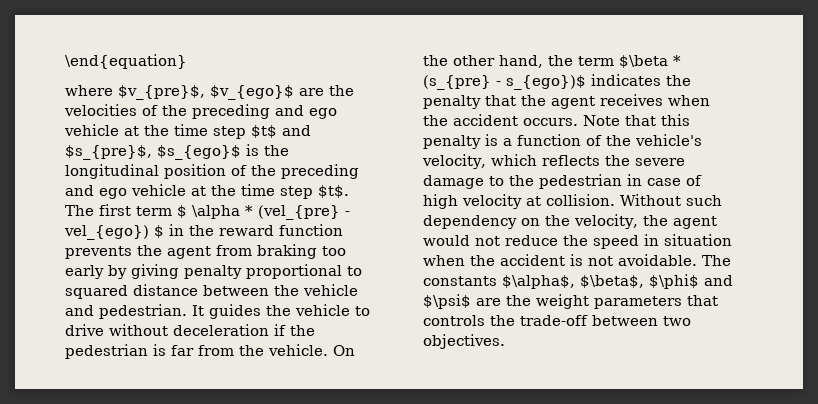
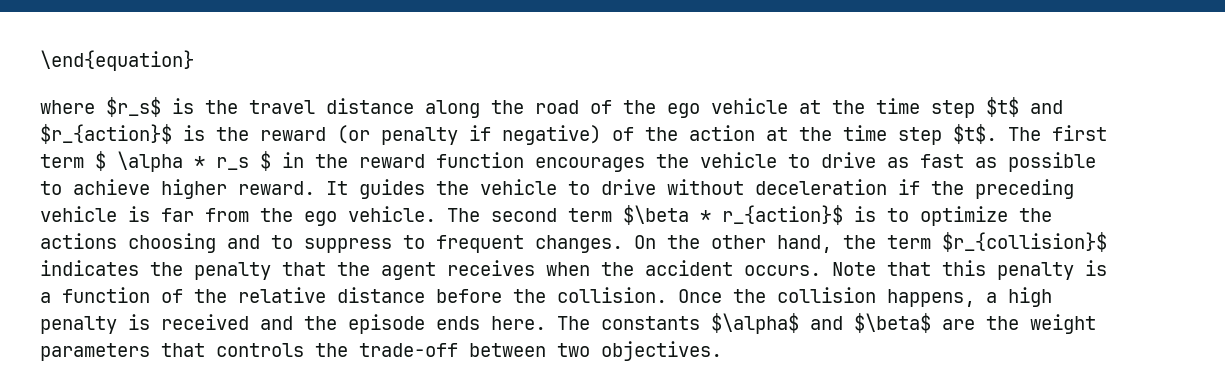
[118,85,354,100] [64,104,304,119] $v_{pre}$, $v_{ego}$ are the velocities of the preceding and -> [106,97,656,118] $r_s$ is the travel distance along the road of the
[65,144,289,160] [65,164,359,179] [65,184,186,199] $s_{pre}$, $s_{ego}$ is the longitudinal position of the preceding and ego vehicle -> [40,124,755,145] $r_{action}$ is the reward (or penalty if negative) of the action
[258,205,350,220] [64,225,149,240] (vel_{pre} - vel_{ego}) -> [216,157,249,170] r_s
[65,244,346,259] [65,264,362,279] [65,284,358,299] [65,304,187,319] prevents the agent from braking too early by giving penalty proportional to squared distance between the vehicle and pedestrian. -> [535,152,1096,172] [40,179,315,199] encourages the vehicle to drive as fast as possible to achieve higher reward.
[65,344,148,359] pedestrian -> [975,179,1074,199] [40,206,117,222] preceding vehicle
[268,344,328,356] vehicle. -> [304,205,1052,226] [40,233,623,253] ego vehicle. The second term $\beta * r_{action}$ is to optimize the actions choosing and to suppress to frequent changes.
[619,55,681,68] [423,75,586,90] $\beta * (s_{pre} - s_{ego})$ -> [942,232,1107,252] $r_{collision}$
[635,134,702,146] [422,154,685,169] [423,174,702,189] [423,194,722,209] [423,214,717,229] [423,234,732,249] [423,254,731,266] [423,274,733,289] [423,294,471,309] vehicle's velocity, which reflects the severe damage to the pedestrian in case of high velocity at collision. Without such dependency on the velocity, the agent would not reduce the speed in situation when the accident is not avoidable. The constants $\alpha$, $\beta$, $\phi$ and $\psi$ -> [238,287,1052,307] [40,313,931,334] relative distance before the collision. Once the collision happens, a high penalty is received and the episode ends here. The constants $\alpha$ and $\beta$

